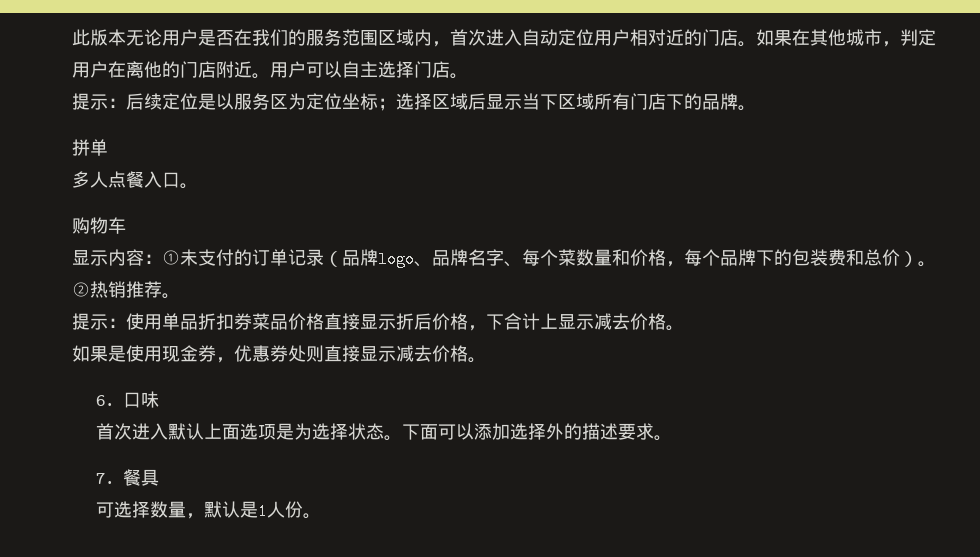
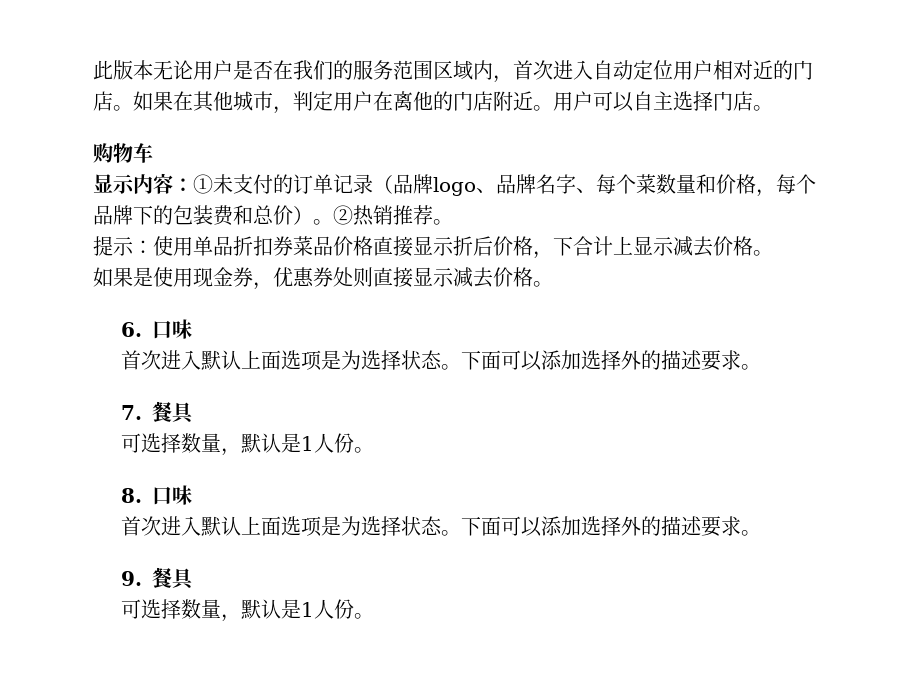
[72,93,756,111] [72,139,108,156] [72,171,198,189] // 提示：后续定位是以服务区为定位坐标；选择区域后显示当下区域所有门店下的品牌。 // 拼单 // 多人点餐入口。 -> (773, 108) none
(321, 516) none -> [120,485,192,505] [120,516,761,537] [120,567,195,590] [120,599,374,622] // 8.口味 // 首次进入默认上面选项是为选择状态。下面可以添加选择外的描述要求。 // 9.餐具 // 可选择数量，默认是1人份。

